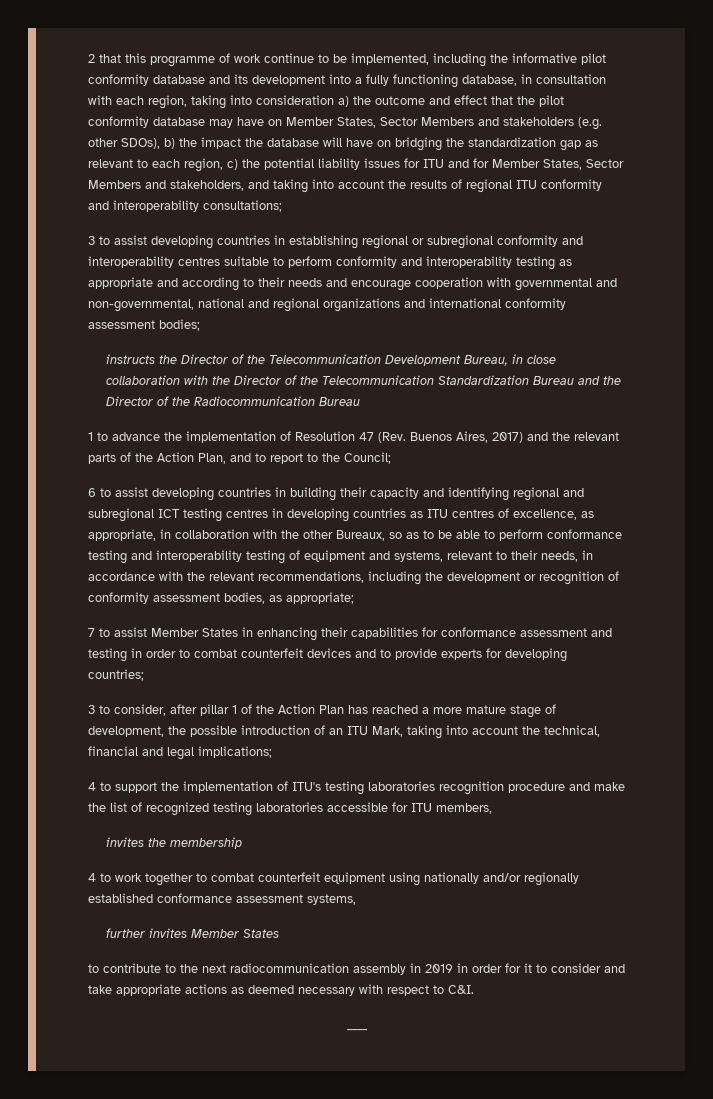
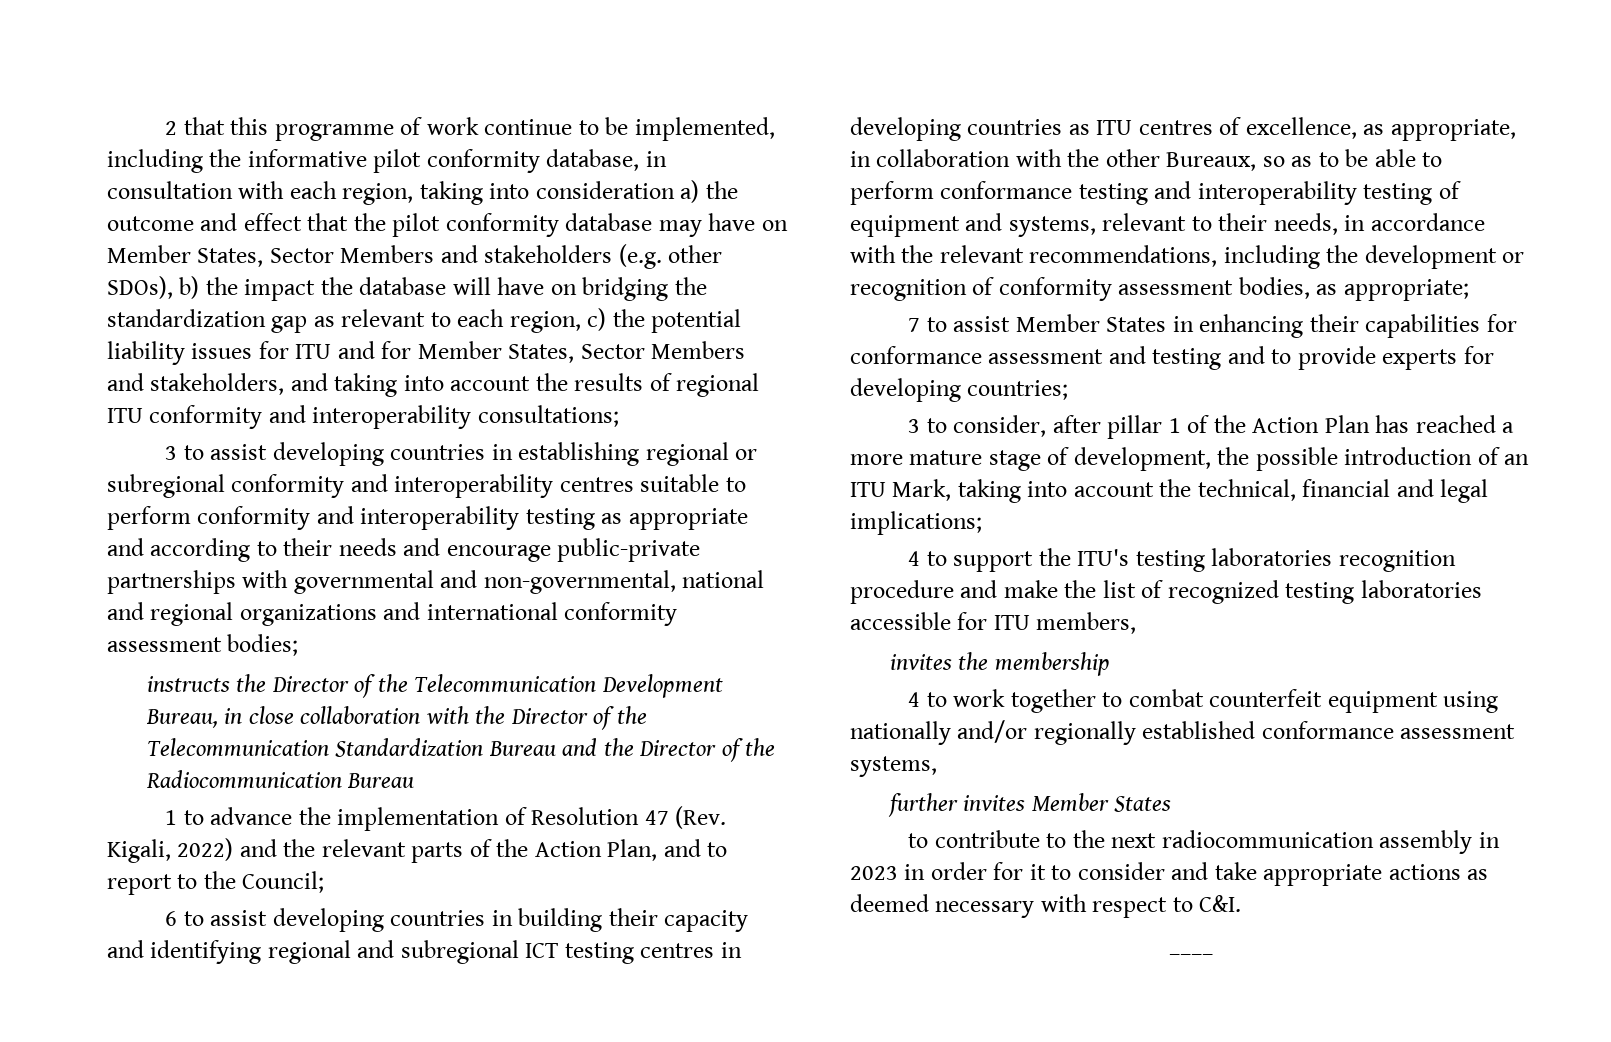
[153,74,458,88] database and its development into a fully functioning -> (540, 161) none
[415,277,483,289] cooperation -> [557,538,701,562] [107,570,236,594] public-private partnerships
[410,431,523,443] Buenos Aires, 2017) -> [107,838,234,863] Kigali, 2022)
[131,648,351,658] in order to combat counterfeit devices -> (1222, 359) none
[183,781,288,793] implementation of -> (1071, 557) none
[425,964,453,973] 2019 -> [850,866,898,880] 2023

